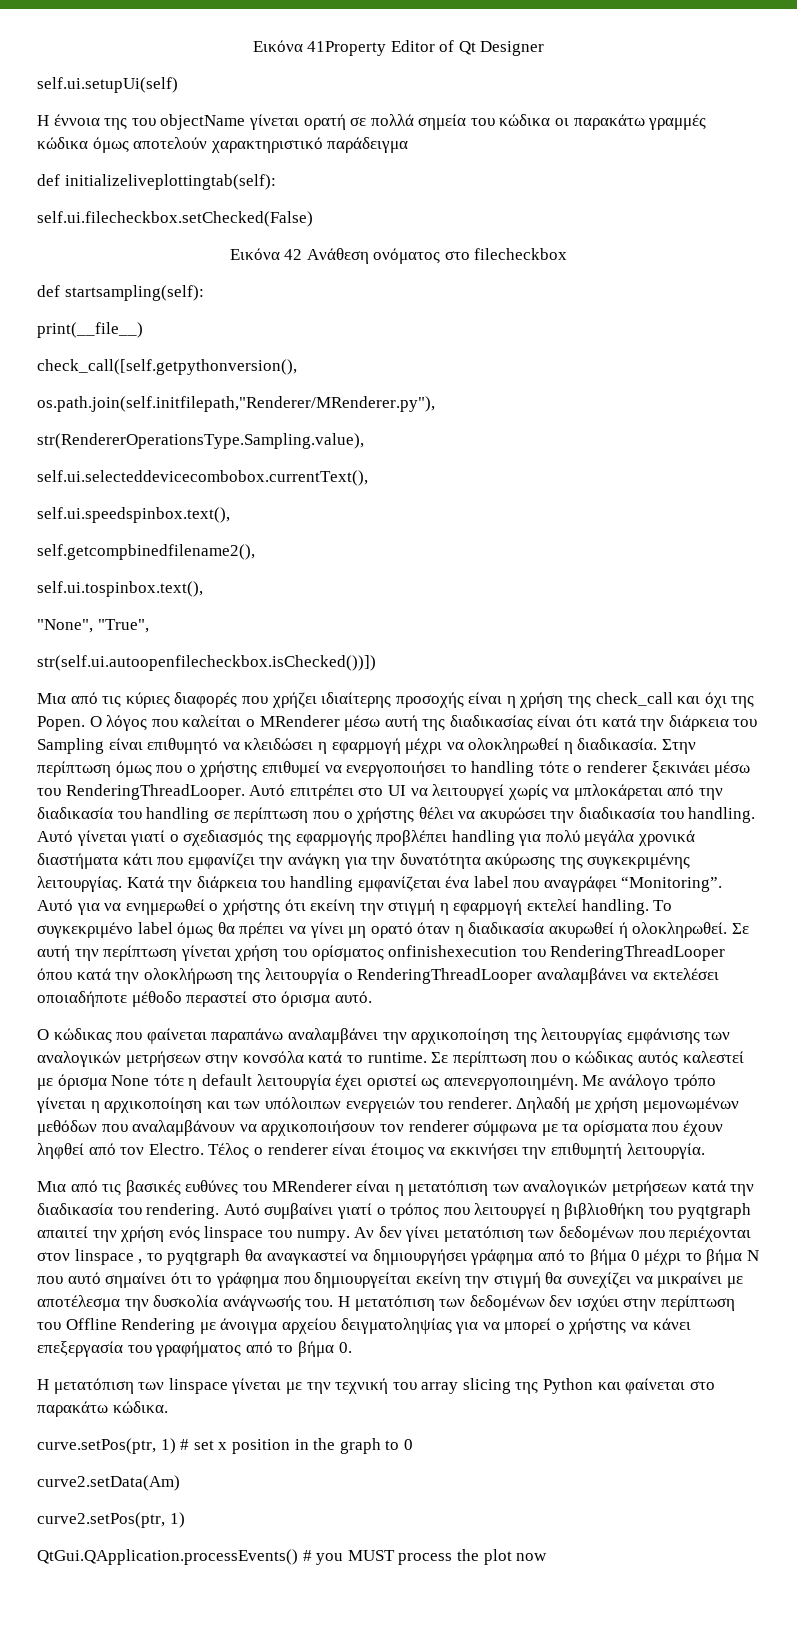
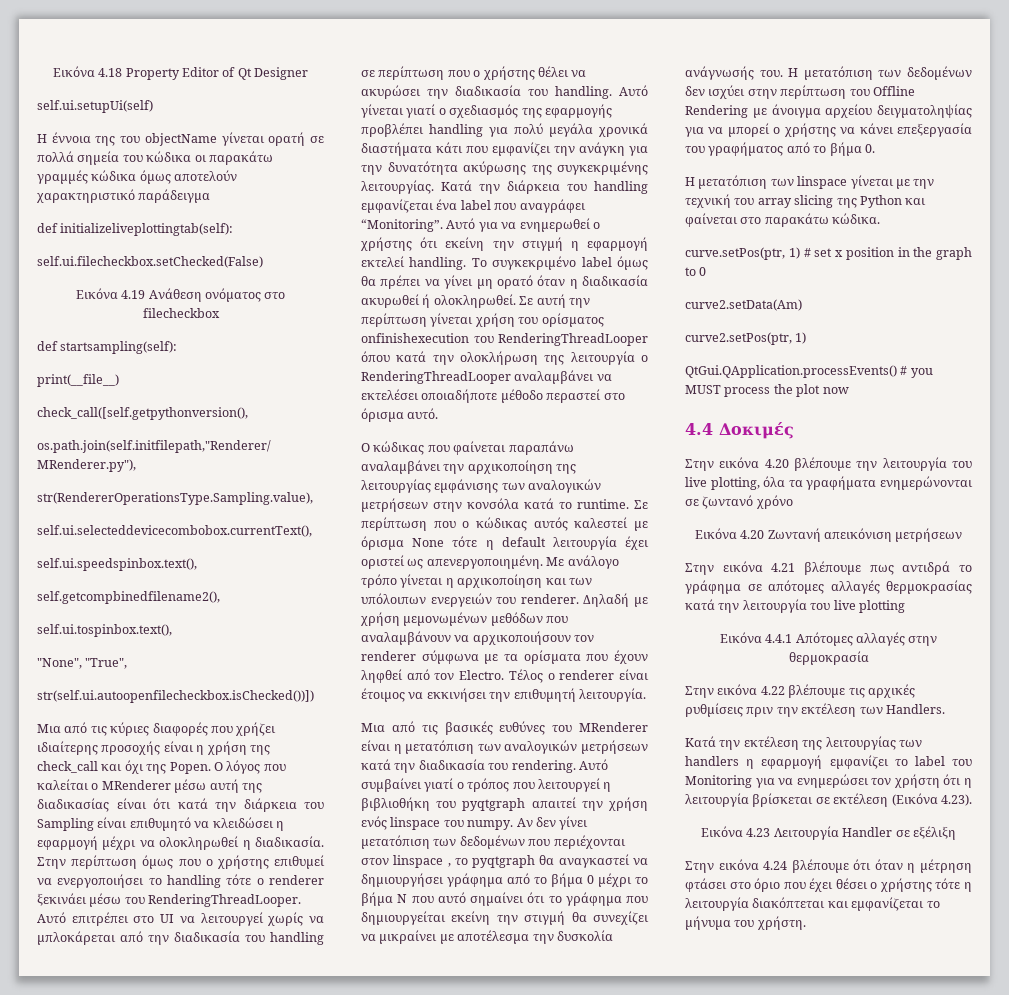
[252,40,387,56] Εικόνα 41Property -> [52,66,180,80] Εικόνα 4.18 Property
[284,249,303,260] 42 -> [121,290,146,299] 4.19
(548, 1557) none -> [685,422,795,439] [685,457,972,471] [685,476,973,490] [685,495,793,509] [694,528,963,542] [685,561,972,575] [685,580,972,594] [685,599,905,613] [719,632,938,646] [788,651,869,665] [685,684,915,698] [685,703,945,717] [685,736,922,750] [685,755,972,769] [685,774,972,788] [685,793,972,807] [701,826,956,840] [685,859,972,873] [685,878,972,892] [685,897,940,911] [685,916,806,930] // 4.4 Δοκιμές // Στην εικόνα 4.20 βλέπουμε την λειτουργία του live plotting, όλα τα γραφήματα ενημερώνονται σε ζωντανό χρόνο // Εικόνα 4.20 Ζωντανή απεικόνιση μετρήσεων // Στην εικόνα 4.21 βλέπουμε πως αντιδρά το γράφημα σε απότομες αλλαγές θερμοκρασίας κατά την λειτουργία του live plotting // Εικόνα 4.4.1 Απότομες αλλαγές στην θερμοκρασία // Στην εικόνα 4.22 βλέπουμε τις αρχικές ρυθμίσεις πριν την εκτέλεση των Handlers. // Κατά την εκτέλεση της λειτουργίας των handlers η εφαρμογή εμφανίζει το label του Monitoring για να ενημερώσει τον χρήστη ότι η λειτουργία βρίσκεται σε εκτέλεση (Εικόνα 4.23). // Εικόνα 4.23 Λειτουργία Handler σε εξέλιξη // Στην εικόνα 4.24 βλέπουμε ότι όταν η μέτρηση φτάσει στο όριο που έχει θέσει ο χρήστης τότε η λειτουργία διακόπτεται και εμφανίζεται το μήνυμα του χρήστη.

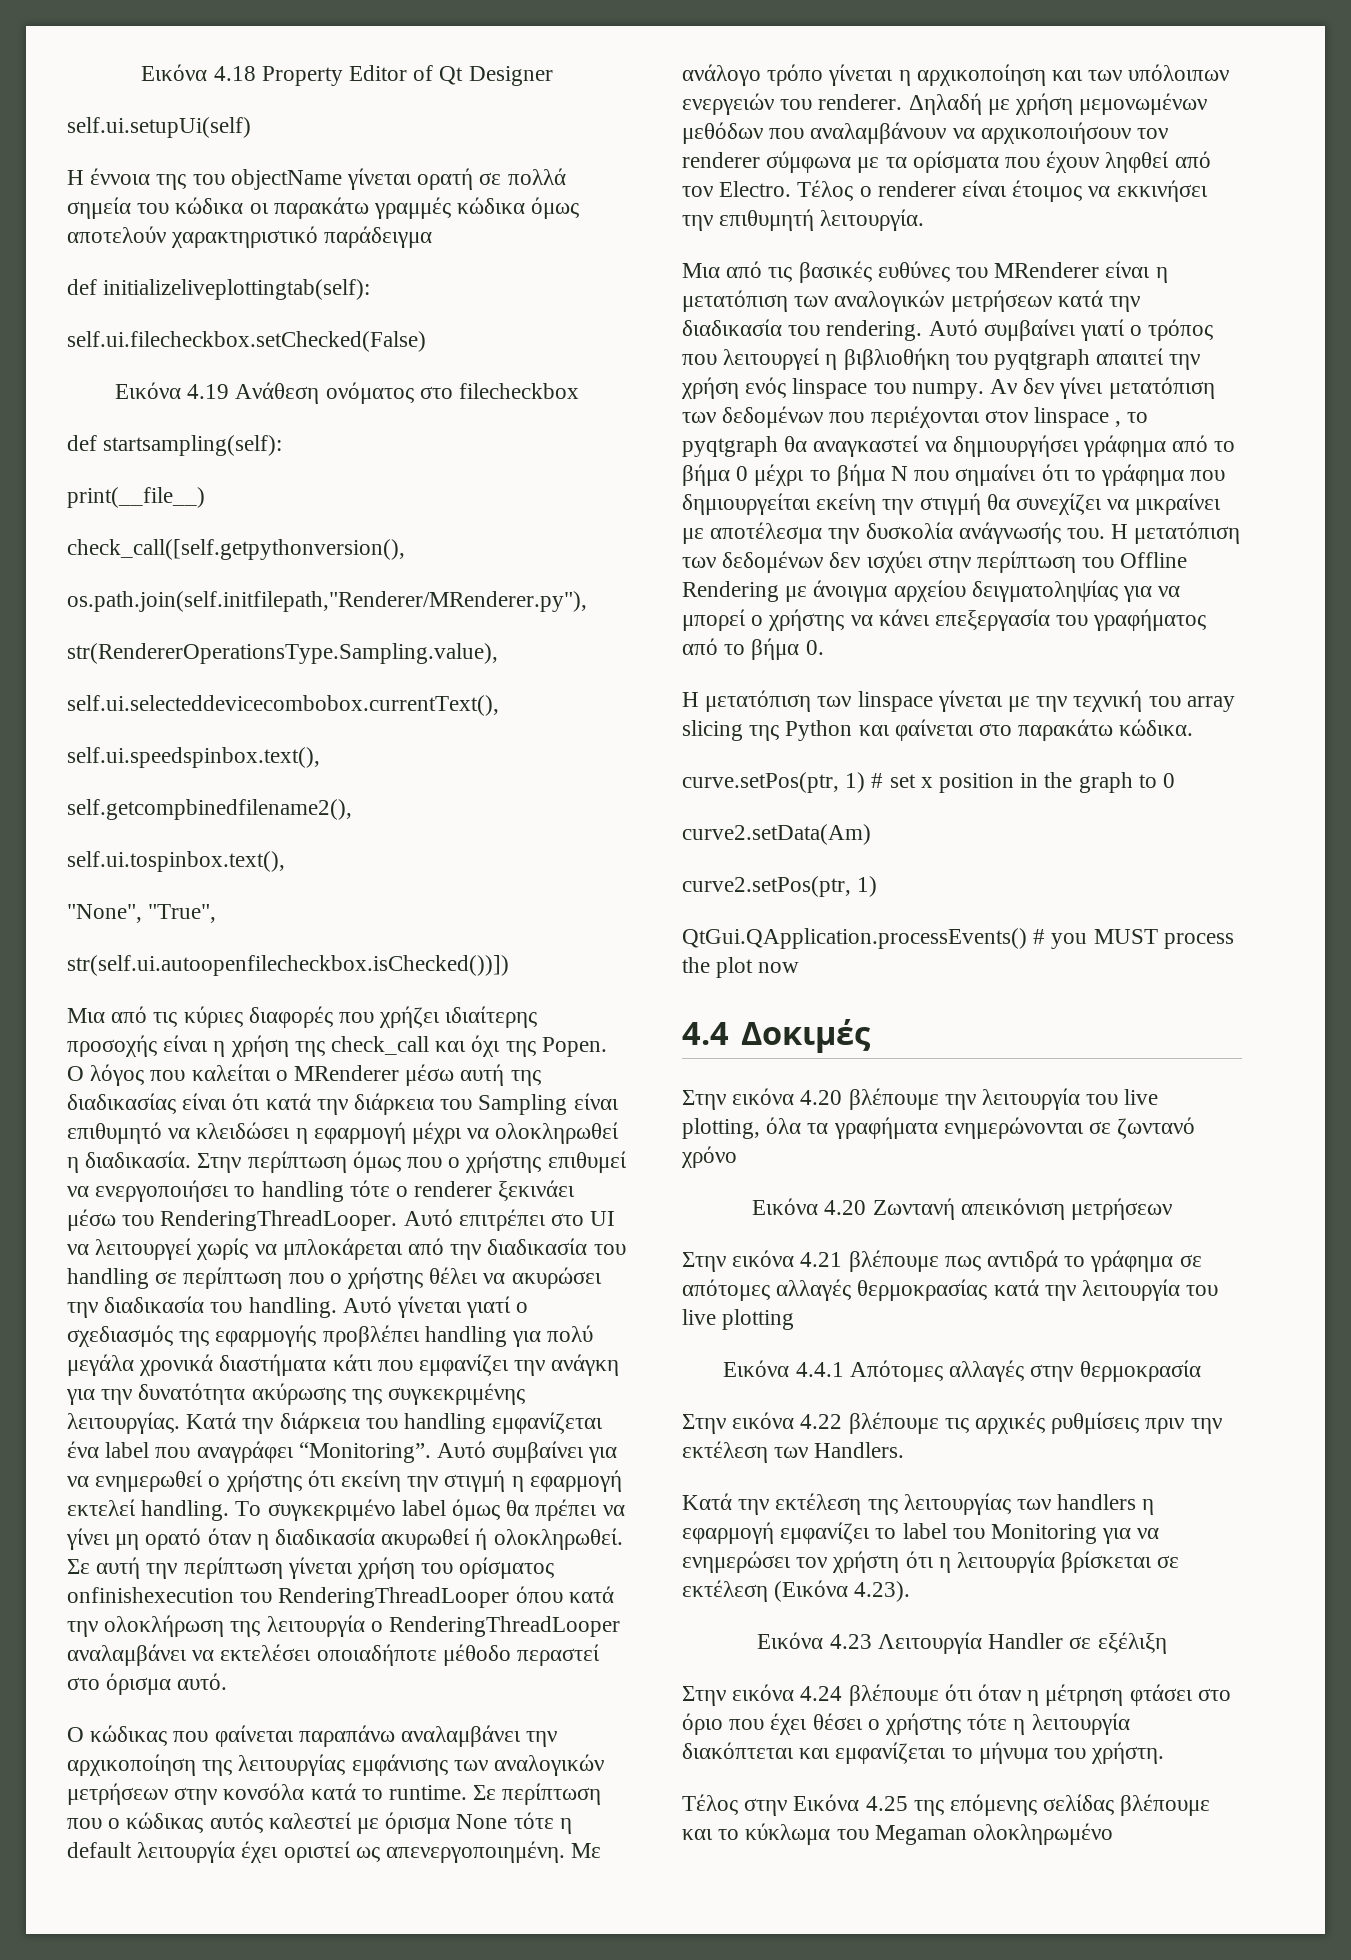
(476, 223) none -> [492,1441,585,1463] συμβαίνει
[437,892,466,903] αυτό -> (950, 475) none
(806, 923) none -> [682,1794,1211,1816] [682,1823,1114,1845] // Τέλος στην Εικόνα 4.25 της επόμενης σελίδας βλέπουμε και το κύκλωμα του Megaman ολοκληρωμένο

